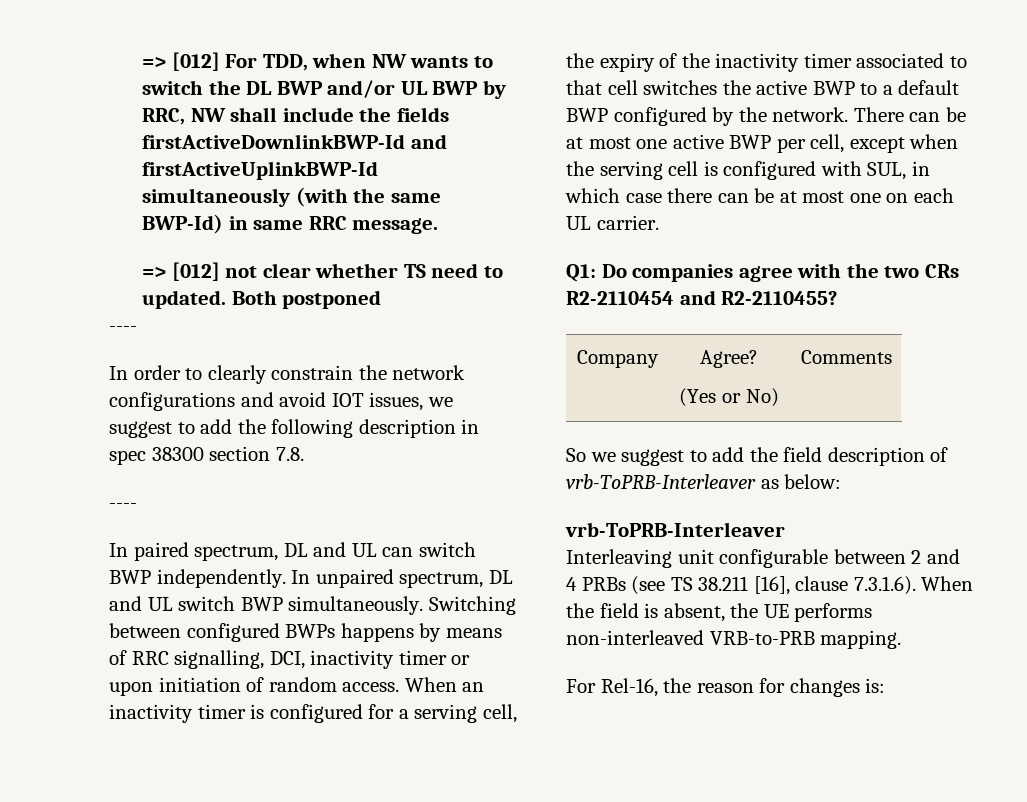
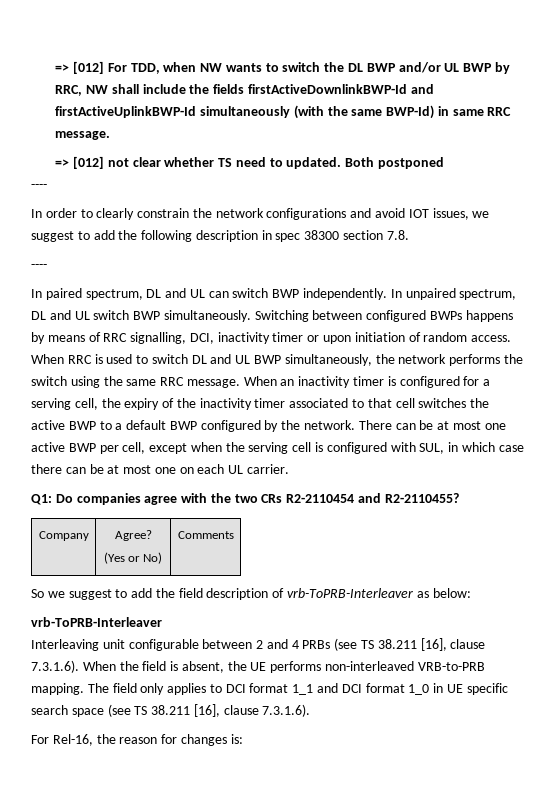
(457, 684) none -> [67,354,523,366] [31,376,277,388] RRC is used to switch DL and UL BWP simultaneously, the network performs the switch using the same RRC message. When
(902, 639) none -> [87,683,508,695] [31,704,311,717] The field only applies to DCI format 1_1 and DCI format 1_0 in UE specific search space (see TS 38.211 [16], clause 7.3.1.6).

